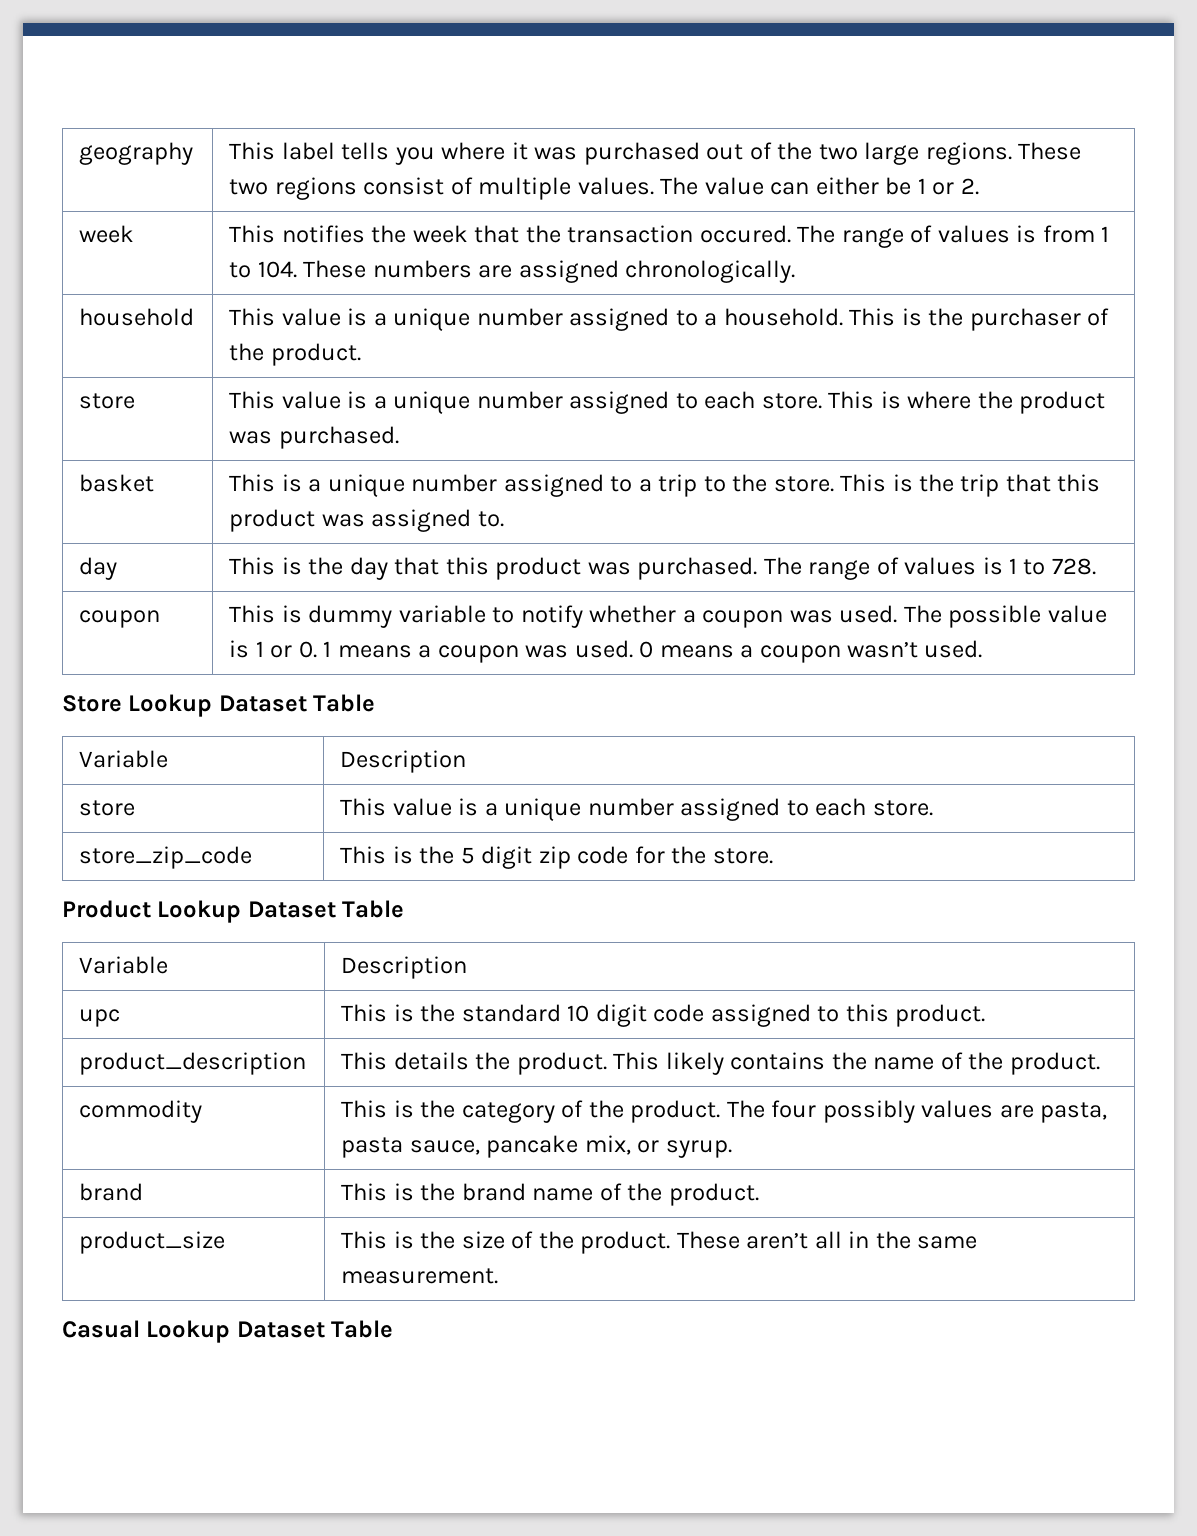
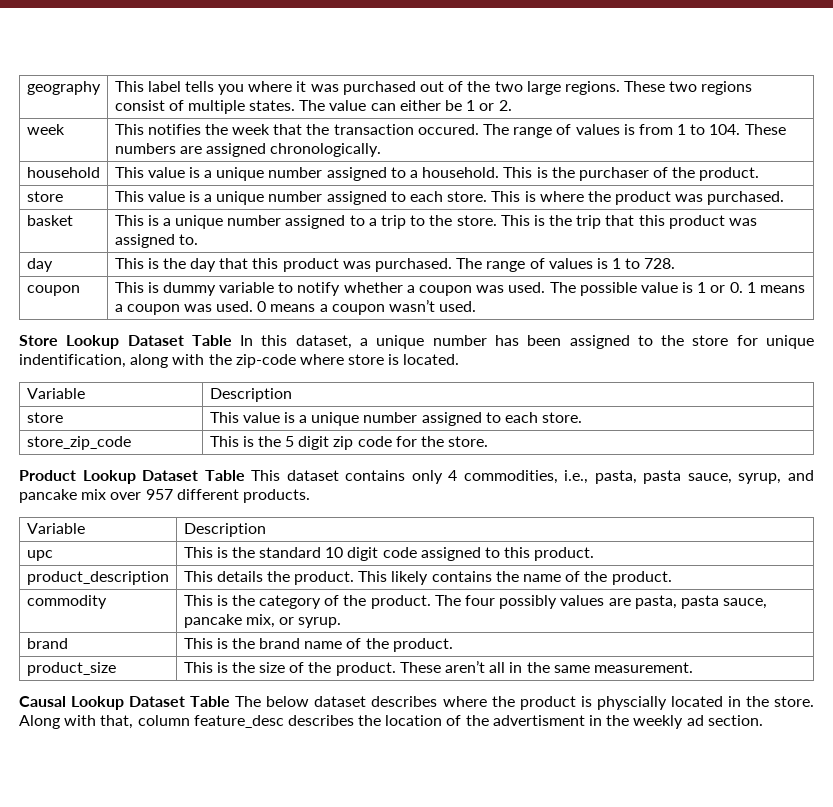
[577,177,654,195] values. -> [249,100,296,111] states.
(376, 703) none -> [240,335,814,349] [19,354,460,368] In this dataset, a unique number has been assigned to the store for unique indentification, along with the zip-code where store is located.
(405, 909) none -> [251,470,814,484] [19,489,310,503] This dataset contains only 4 commodities, i.e., pasta, pasta sauce, syrup, and pancake mix over 957 different products.
[62,1320,394,1343] Casual Lookup Dataset Table -> [19,696,814,710] [19,715,763,729] Causal Lookup Dataset Table The below dataset describes where the product is physcially located in the store. Along with that, column feature_desc describes the location of the advertisment in the weekly ad section.

